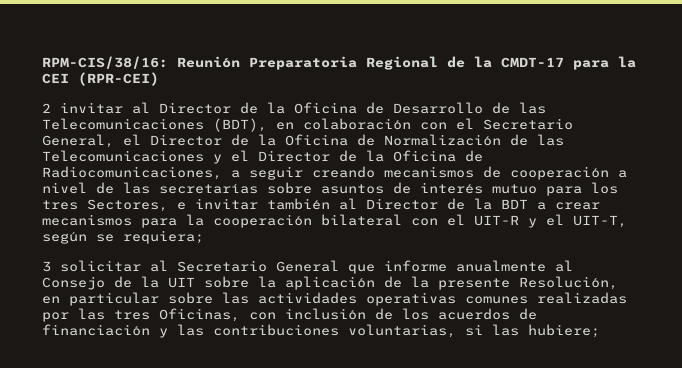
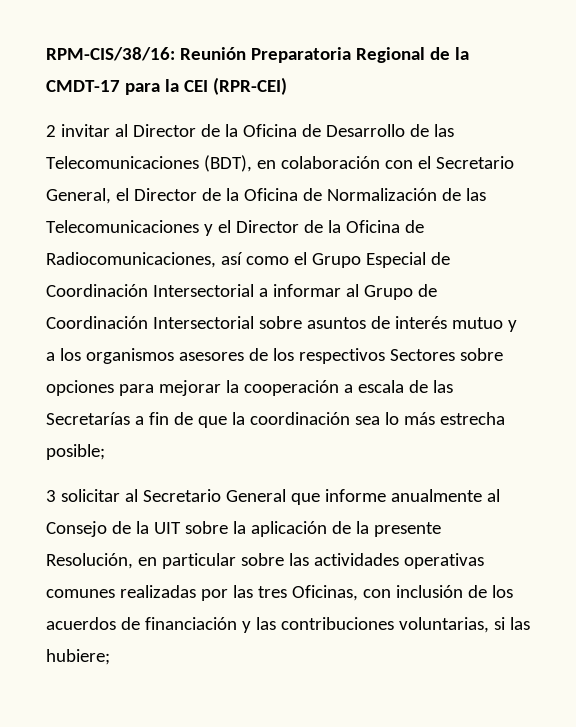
[231,166,627,180] [42,182,258,194] a seguir creando mecanismos de cooperación a nivel de las secretarías -> [220,252,450,268] [46,284,437,300] [46,316,254,329] así como el Grupo Especial de Coordinación Intersectorial a informar al Grupo de Coordinación Intersectorial
[546,182,618,196] [42,198,600,212] [42,214,627,228] [42,230,204,244] para los tres Sectores, e invitar también al Director de la BDT a crear mecanismos para la cooperación bilateral con el UIT-R y el UIT-T, según se requiera; -> [507,320,517,332] [46,348,503,364] [46,380,453,396] [46,412,505,428] [46,444,105,460] y a los organismos asesores de los respectivos Sectores sobre opciones para mejorar la cooperación a escala de las Secretarías a fin de que la coordinación sea lo más estrecha posible;

